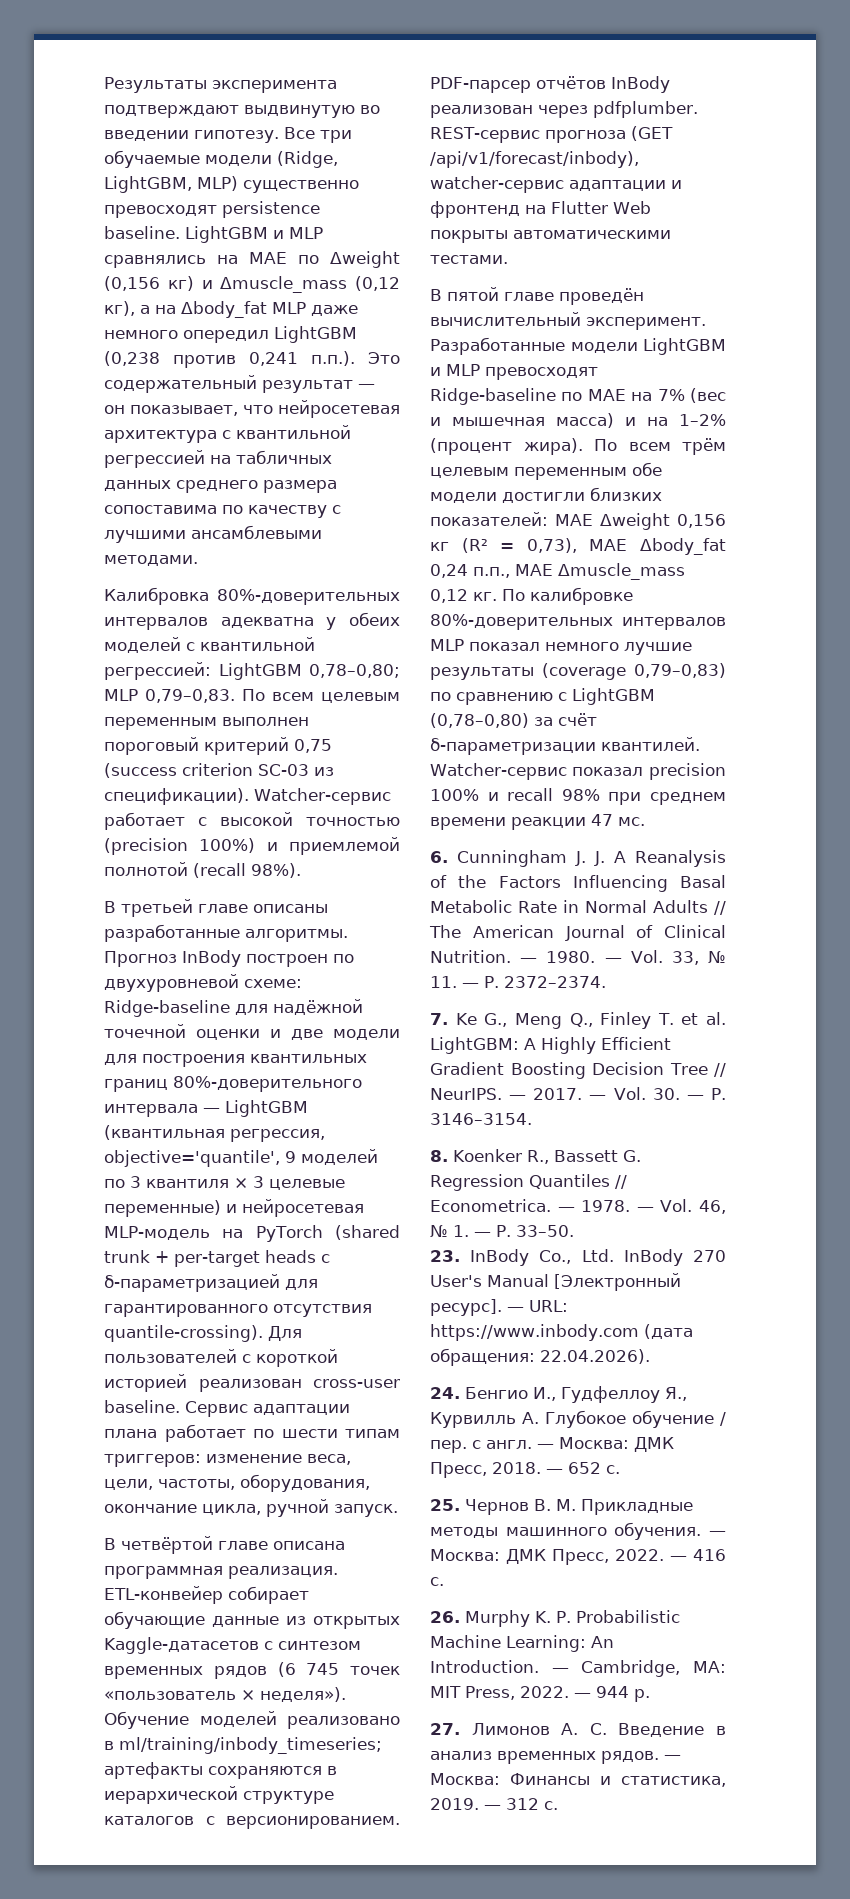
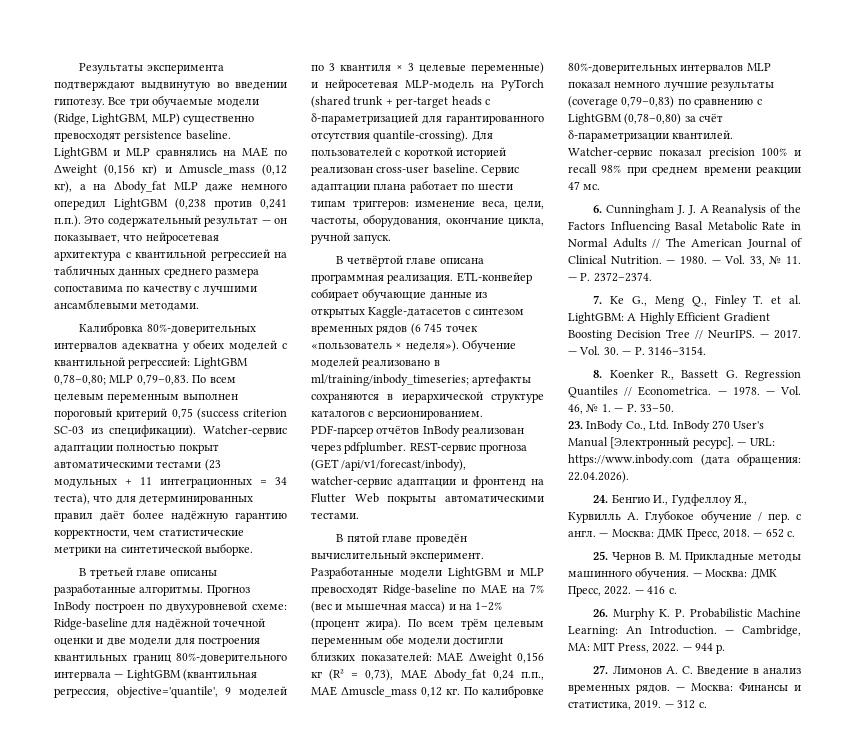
[104,812,400,830] [104,837,400,855] [104,862,301,878] работает с высокой точностью (precision 100%) и приемлемой полнотой (recall 98%). -> [54,444,219,454] [54,459,221,471] [54,477,287,488] [54,493,254,505] [54,509,287,522] [54,529,244,539] [54,543,254,556] адаптации полностью покрыт автоматическими тестами (23 модульных + 11 интеграционных = 34 теста), что для детерминированных правил даёт более надёжную гарантию корректности, чем статистические метрики на синтетической выборке.

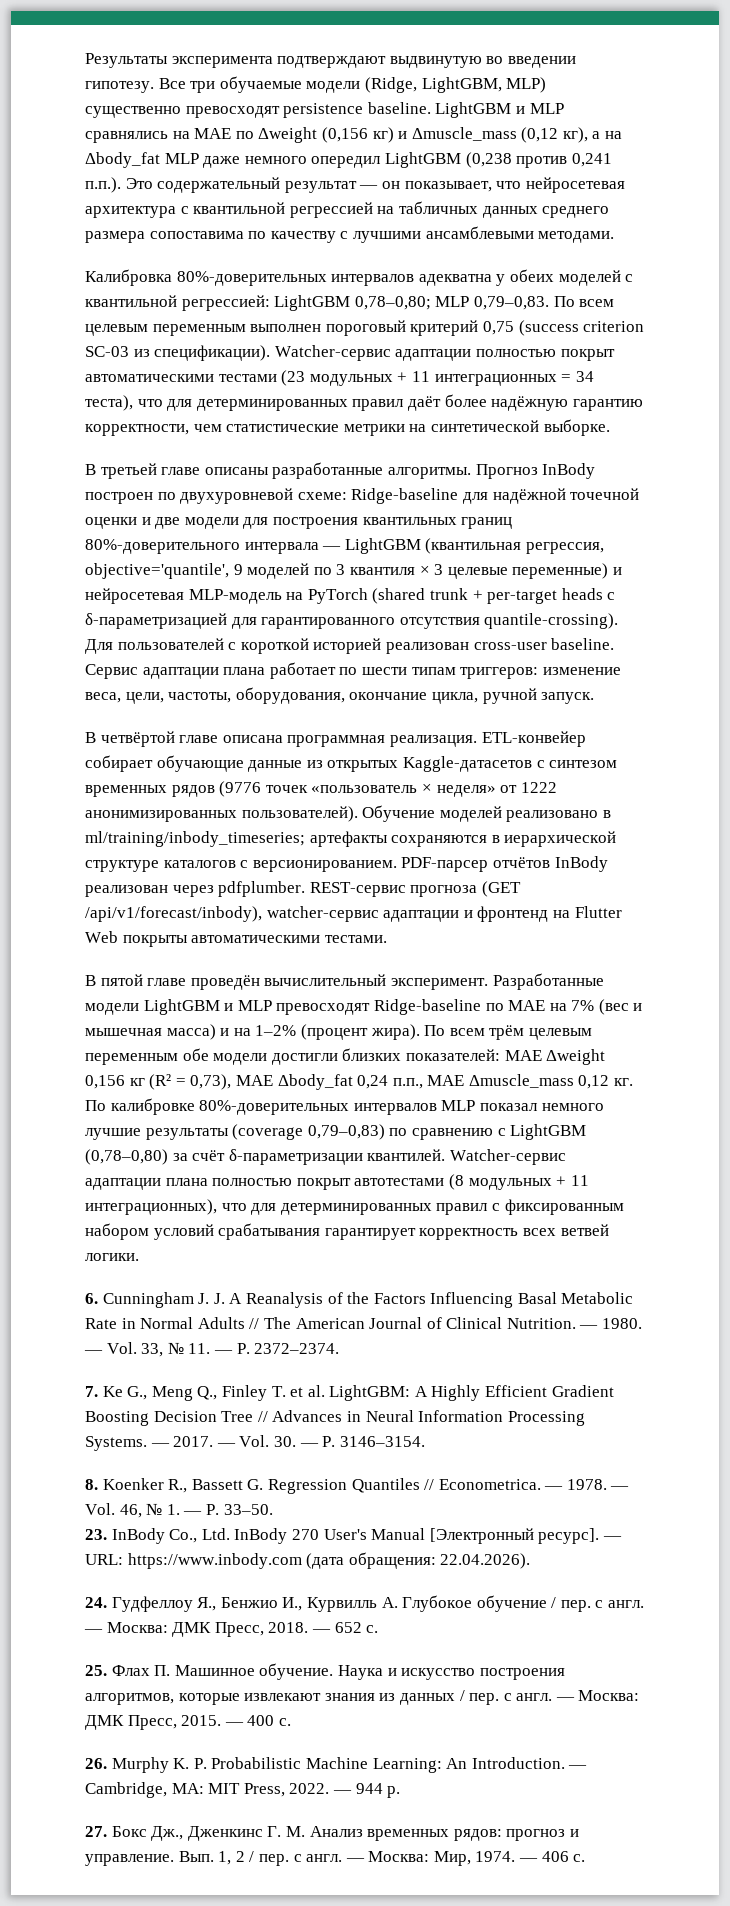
[410,323,443,335] (6 745 -> [219,781,262,797] (9776
[405,340,459,352] неделя»). -> [436,782,557,797] [85,806,358,822] неделя» от 1222 анонимизированных пользователей).
[658,148,801,159] [568,164,801,176] [568,181,601,190] показал precision 100% и recall 98% при среднем времени реакции 47 мс. -> [85,1174,589,1190] [85,1199,624,1215] [85,1223,609,1240] [85,1253,139,1261] адаптации плана полностью покрыт автотестами (8 модульных + 11 интеграционных), что для детерминированных правил с фиксированным набором условий срабатывания гарантирует корректность всех ветвей логики.
[708,330,755,339] NeurIPS. -> [272,1410,585,1426] [85,1436,147,1451] Advances in Neural Information Processing Systems.
[611,494,747,506] Бенгио И., Гудфеллоу Я., -> [111,1596,303,1612] Гудфеллоу Я., Бенжио И.,
[612,552,801,563] [568,567,777,580] [568,586,666,597] Чернов В. М. Прикладные методы машинного обучения. — Москва: ДМК Пресс, 2022. — 416 -> [111,1663,565,1680] [85,1690,640,1705] [85,1715,275,1730] Флах П. Машинное обучение. Наука и искусство построения алгоритмов, которые извлекают знания из данных / пер. с англ. — Москва: ДМК Пресс, 2015. — 400
[612,665,801,676] [568,683,801,694] [568,700,696,710] Лимонов А. С. Введение в анализ временных рядов. — Москва: Финансы и статистика, 2019. — 312 -> [111,1826,579,1841] [85,1851,569,1866] Бокс Дж., Дженкинс Г. М. Анализ временных рядов: прогноз и управление. Вып. 1, 2 / пер. с англ. — Москва: Мир, 1974. — 406

